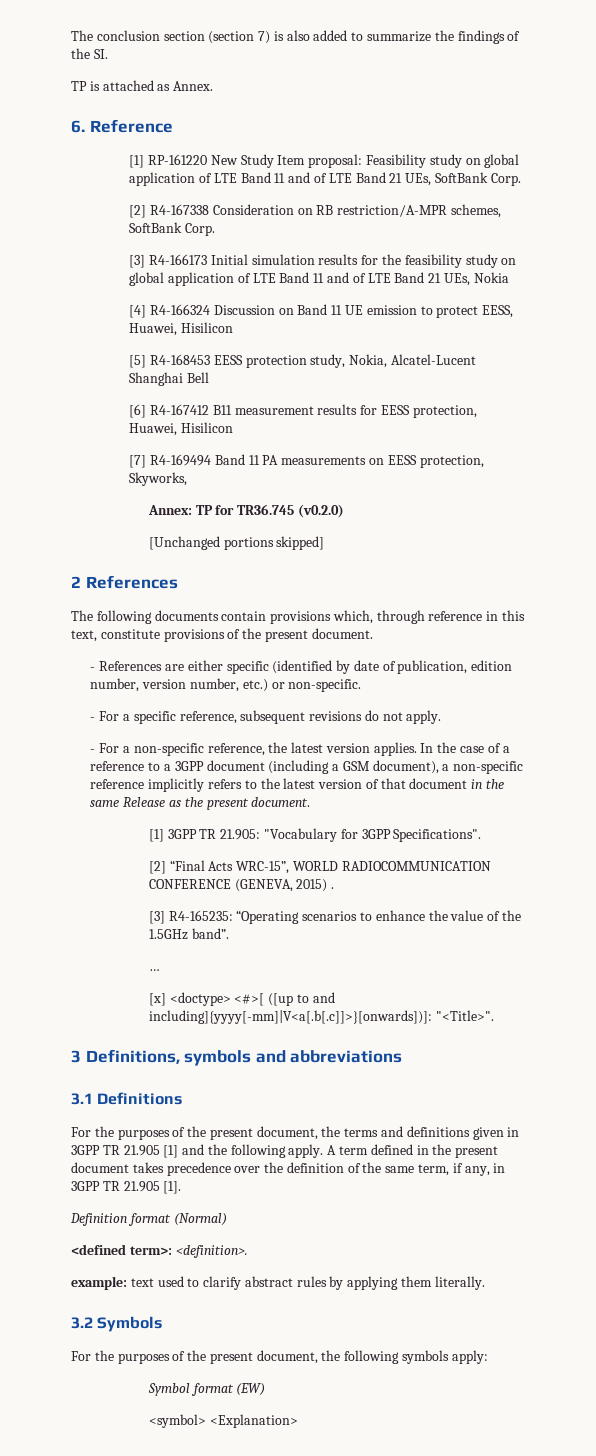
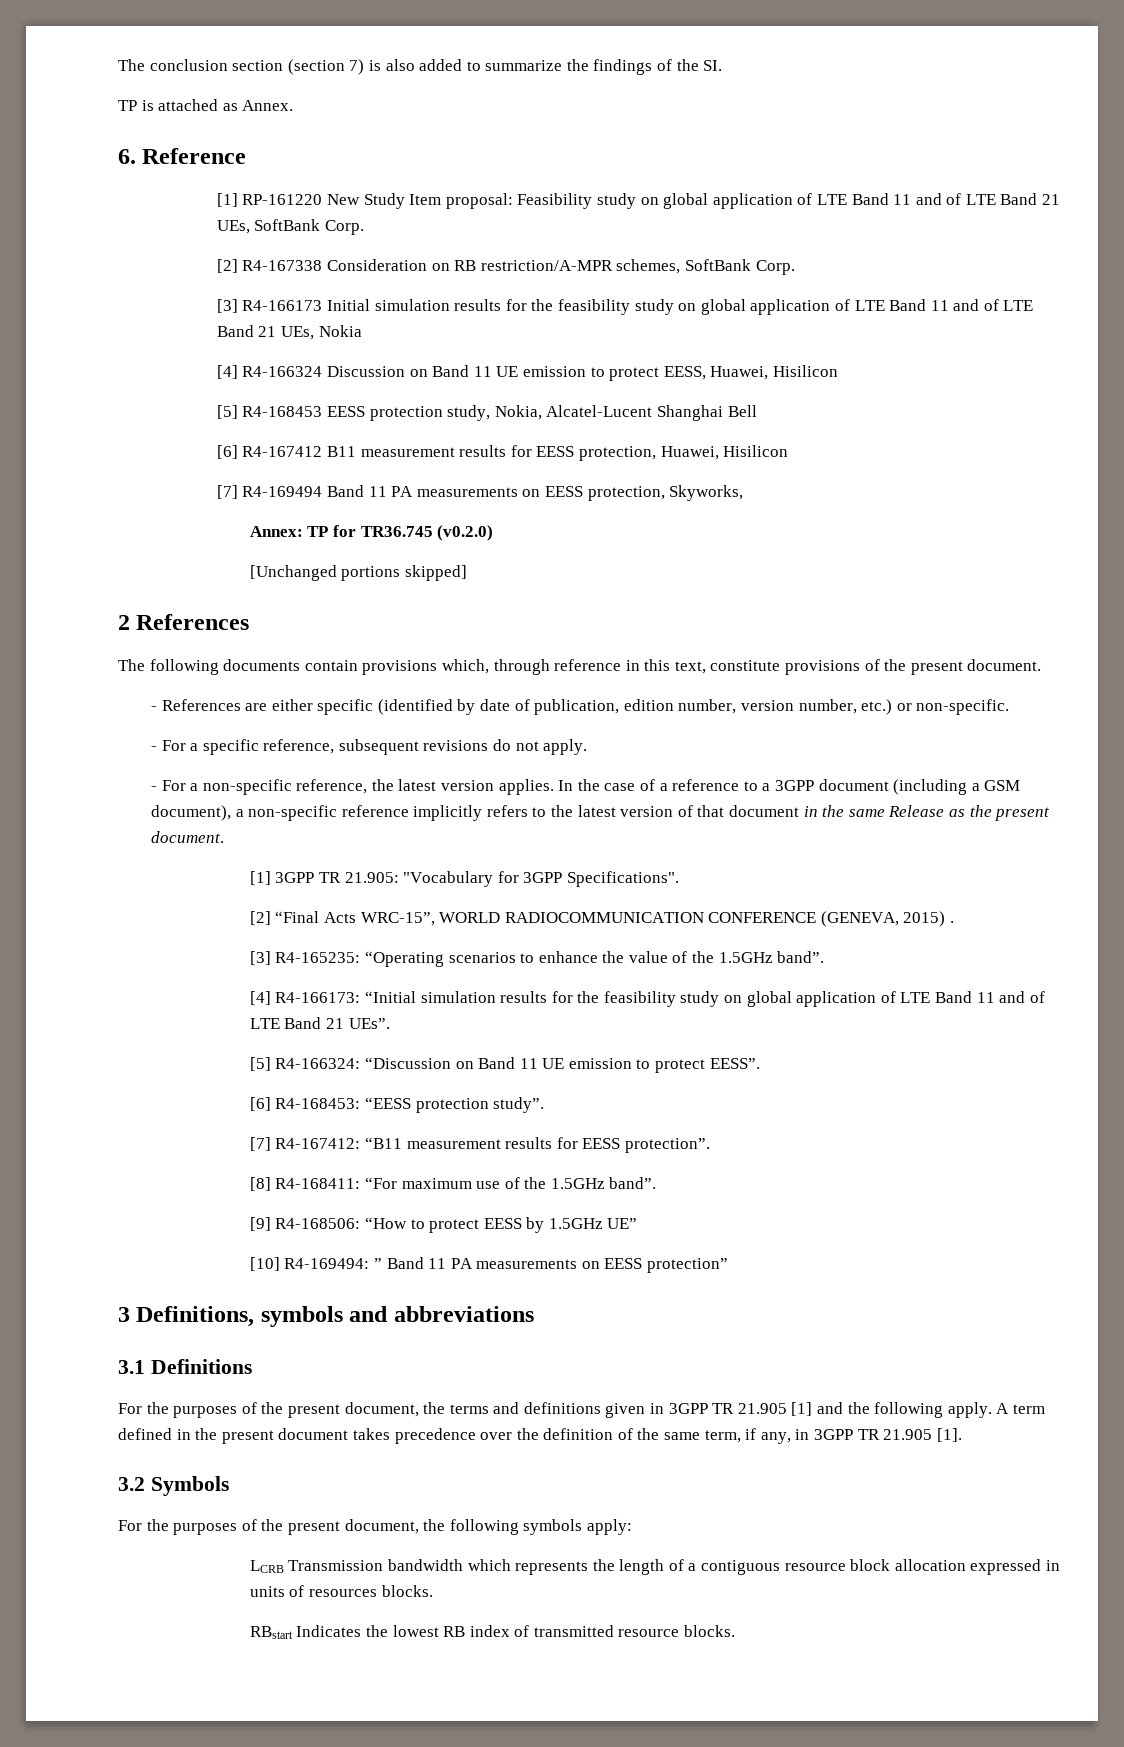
[148,969,160,971] [148,992,335,1006] [148,1010,494,1024] … // [x] <doctype> <#>[ ([up to and including]{yyyy[-mm]|V<a[.b[.c]]>}[onwards])]: "<Title>". -> [249,991,1045,1007] [249,1017,390,1029] [249,1057,760,1073] [249,1097,545,1113] [249,1137,710,1153] [249,1177,657,1191] [249,1217,638,1233] [249,1257,729,1273] [4] R4-166173: “Initial simulation results for the feasibility study on global application of LTE Band 11 and of LTE Band 21 UEs”. // [5] R4-166324: “Discussion on Band 11 UE emission to protect EESS”. // [6] R4-168453: “EESS protection study”. // [7] R4-167412: “B11 measurement results for EESS protection”. // [8] R4-168411: “For maximum use of the 1.5GHz band”. // [9] R4-168506: “How to protect EESS by 1.5GHz UE” // [10] R4-169494: ” Band 11 PA measurements on EESS protection”
[70,1213,227,1226] [71,1244,248,1258] [71,1276,485,1290] // Definition format (Normal) // <defined term>: <definition>. // example: text used to clarify abstract rules by applying them literally. -> (962, 1435) none
[147,1383,266,1396] [148,1414,298,1428] Symbol format (EW) // <symbol> <Explanation> -> [249,1559,1061,1575] [249,1585,433,1597] [249,1625,736,1639] LCRB Transmission bandwidth which represents the length of a contiguous resource block allocation expressed in units of resources blocks. // RBstart Indicates the lowest RB index of transmitted resource blocks.

